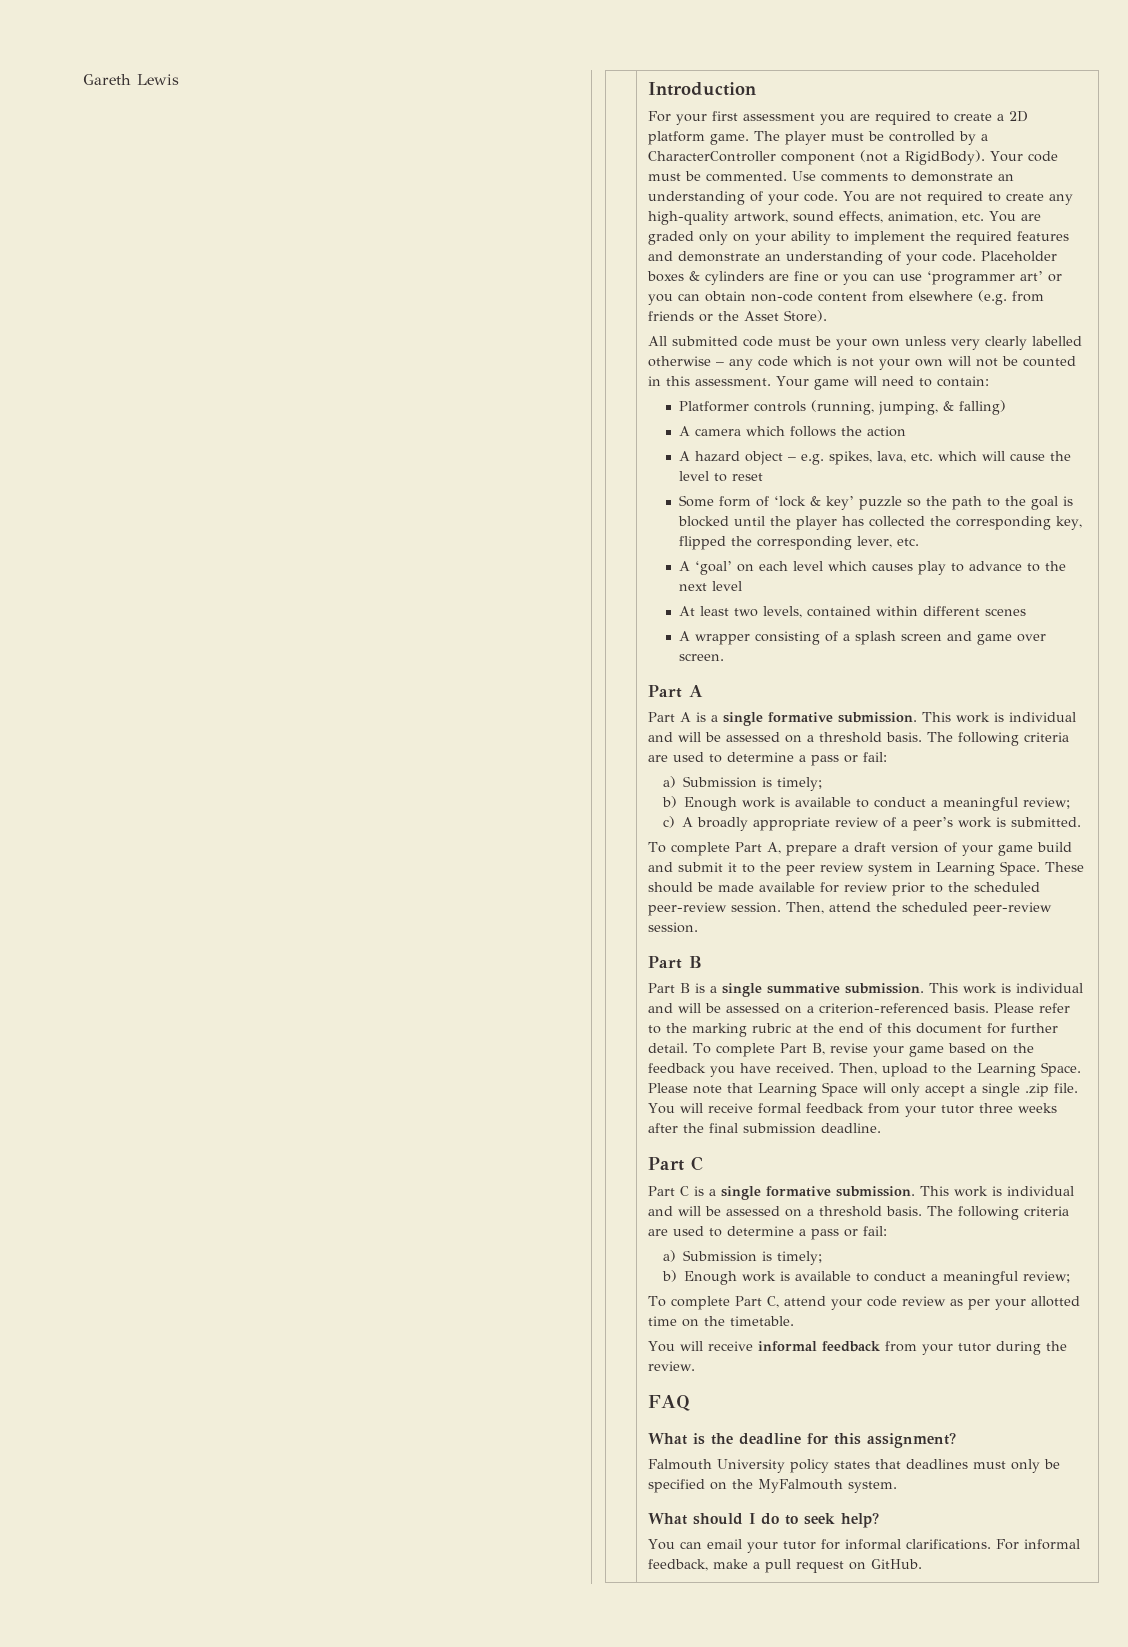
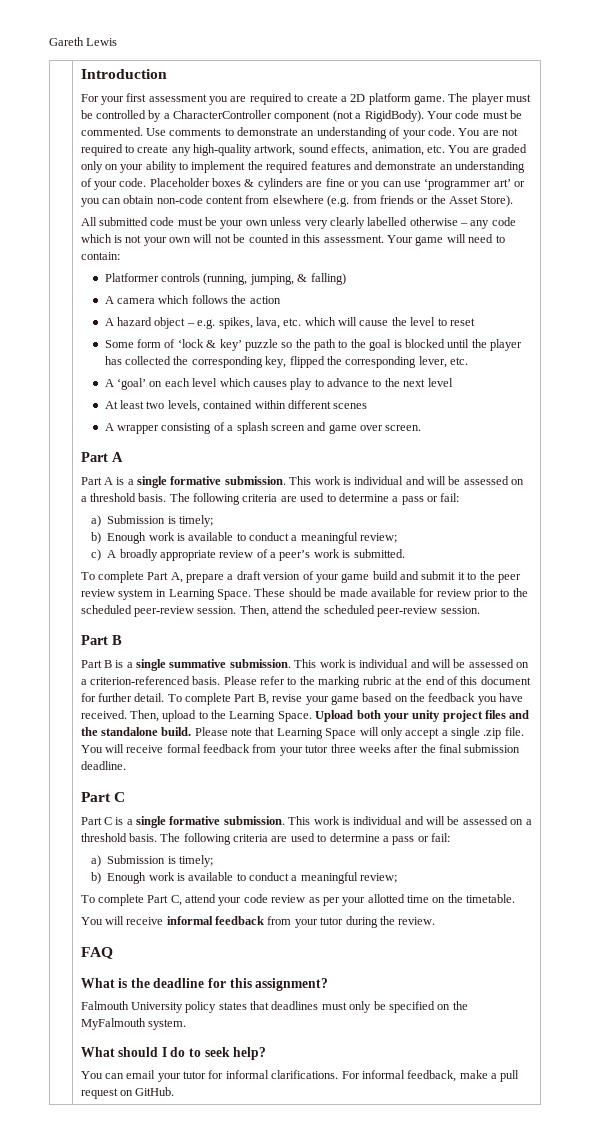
(1081, 1069) none -> [315,710,530,722] [80,727,192,736] Upload both your unity project files and the standalone build.

